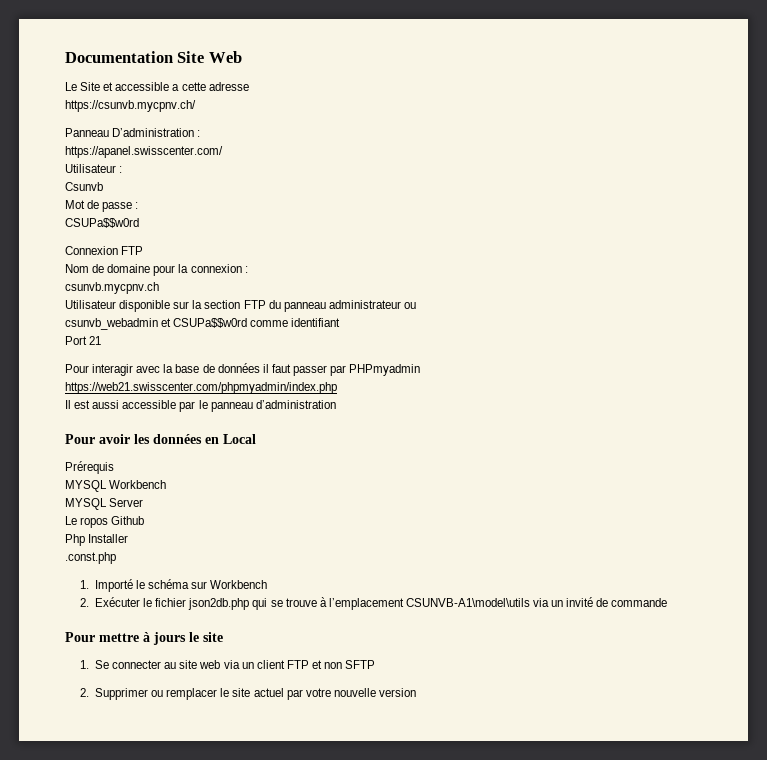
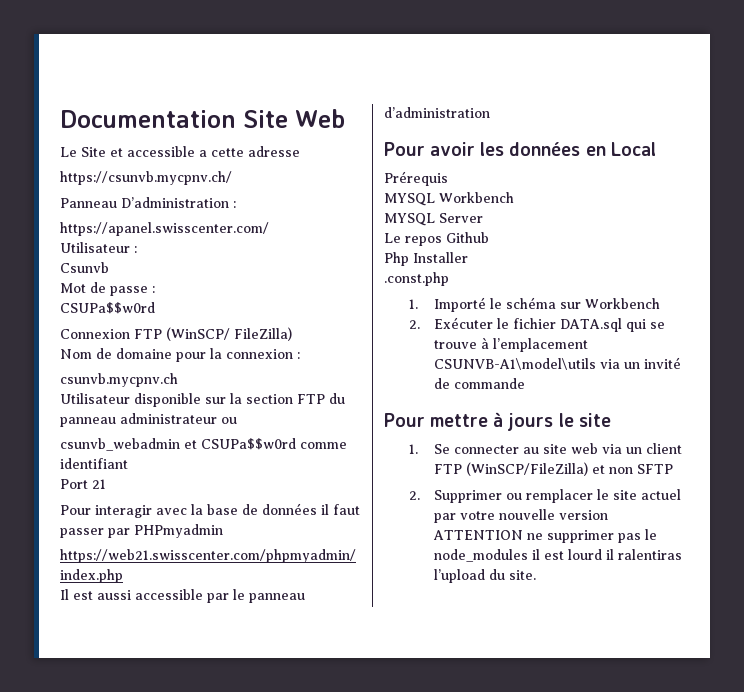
(144, 250) none -> [166,327,292,341] (WinSCP/ FileZilla)
[80,517,109,528] ropos -> [405,236,442,246] repos
[188,598,250,610] json2db.php -> [559,318,622,332] DATA.sql
(309, 664) none -> [465,462,588,476] (WinSCP/FileZilla)
(416, 692) none -> [432,529,657,543] [433,549,682,562] [433,569,536,583] ATTENTION ne supprimer pas le node_modules il est lourd il ralentiras l’upload du site.

